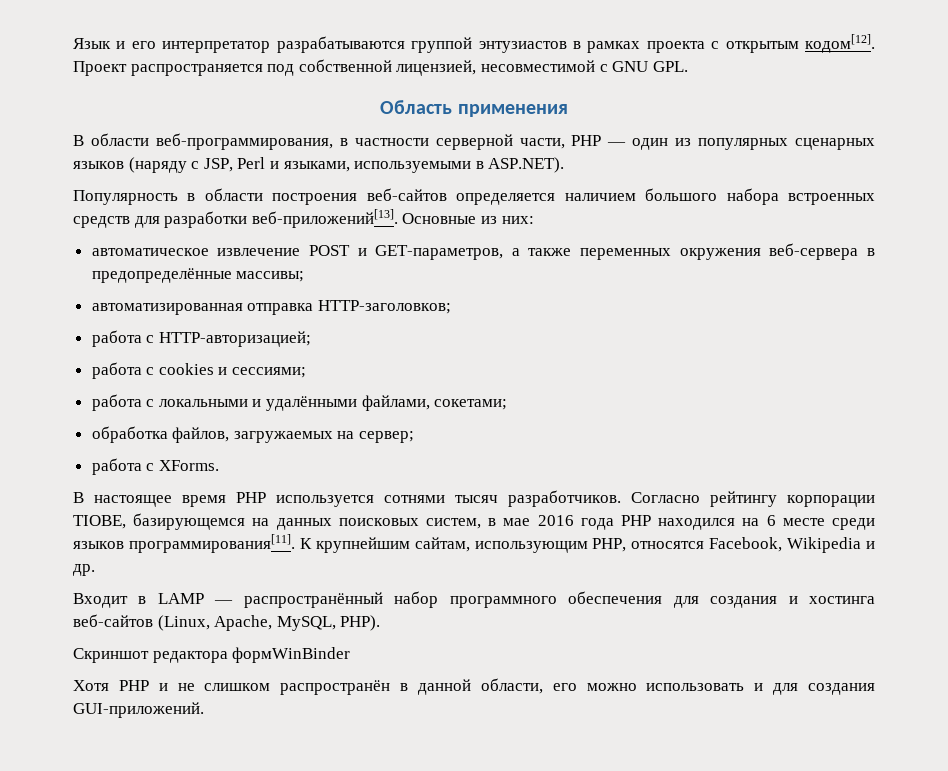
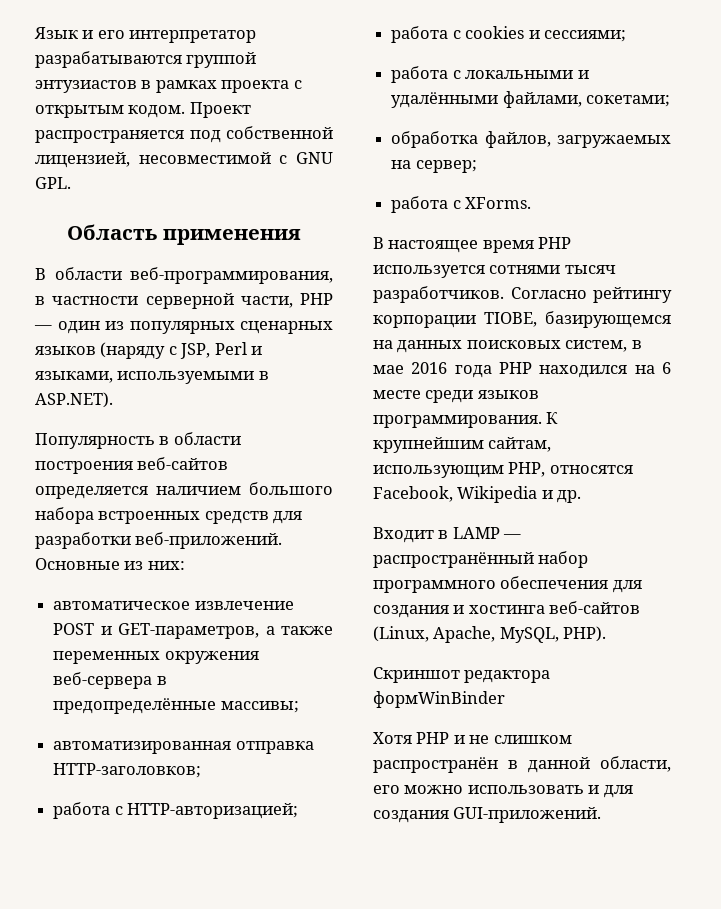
[804,34,875,53] кодом[12]. -> [128,105,186,118] кодом.
[251,209,398,228] веб-приложений[13]. -> [135,532,283,549] веб-приложений.
[128,534,295,553] программирования[11]. -> [373,415,542,428] программирования.

